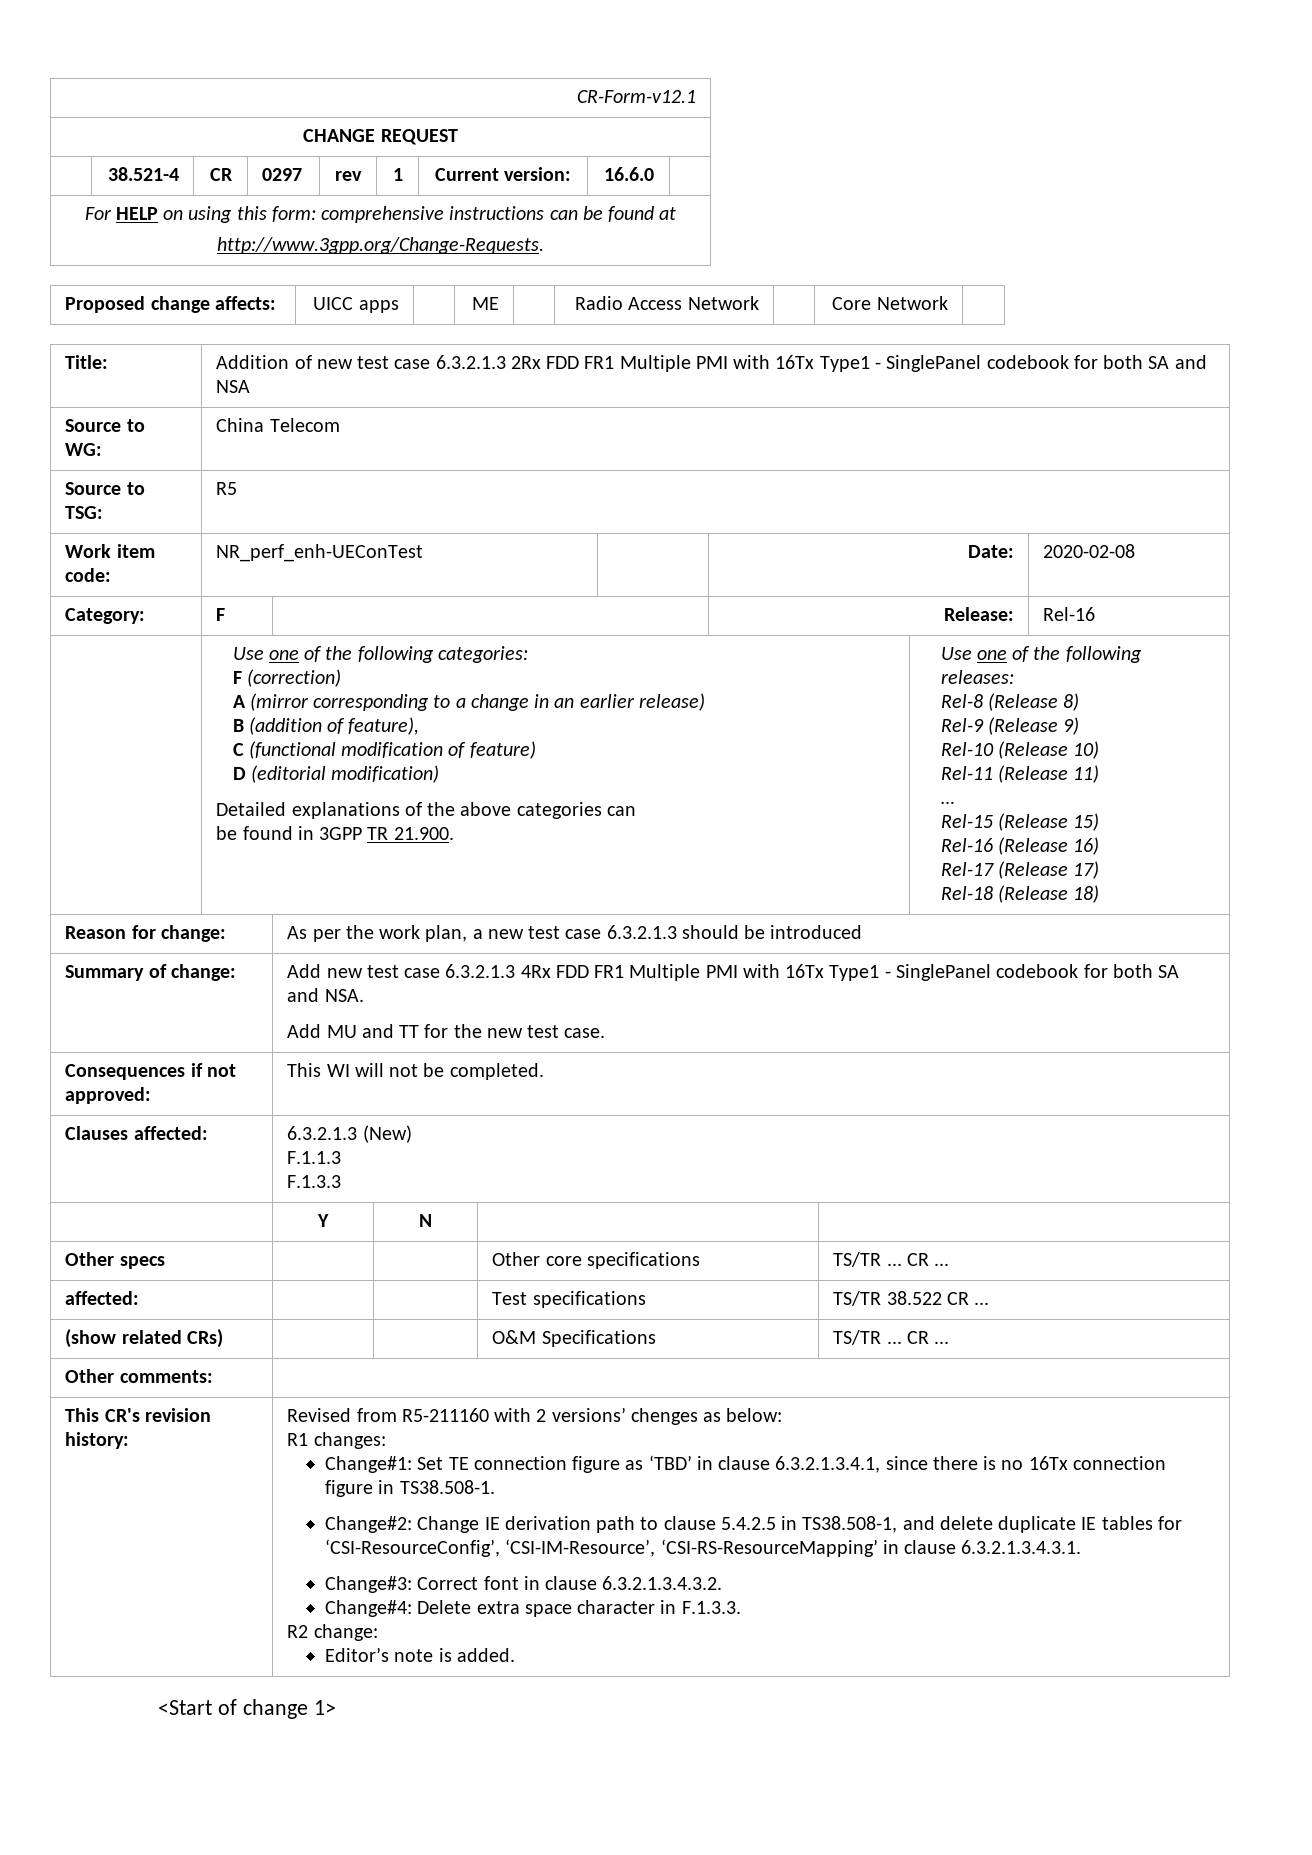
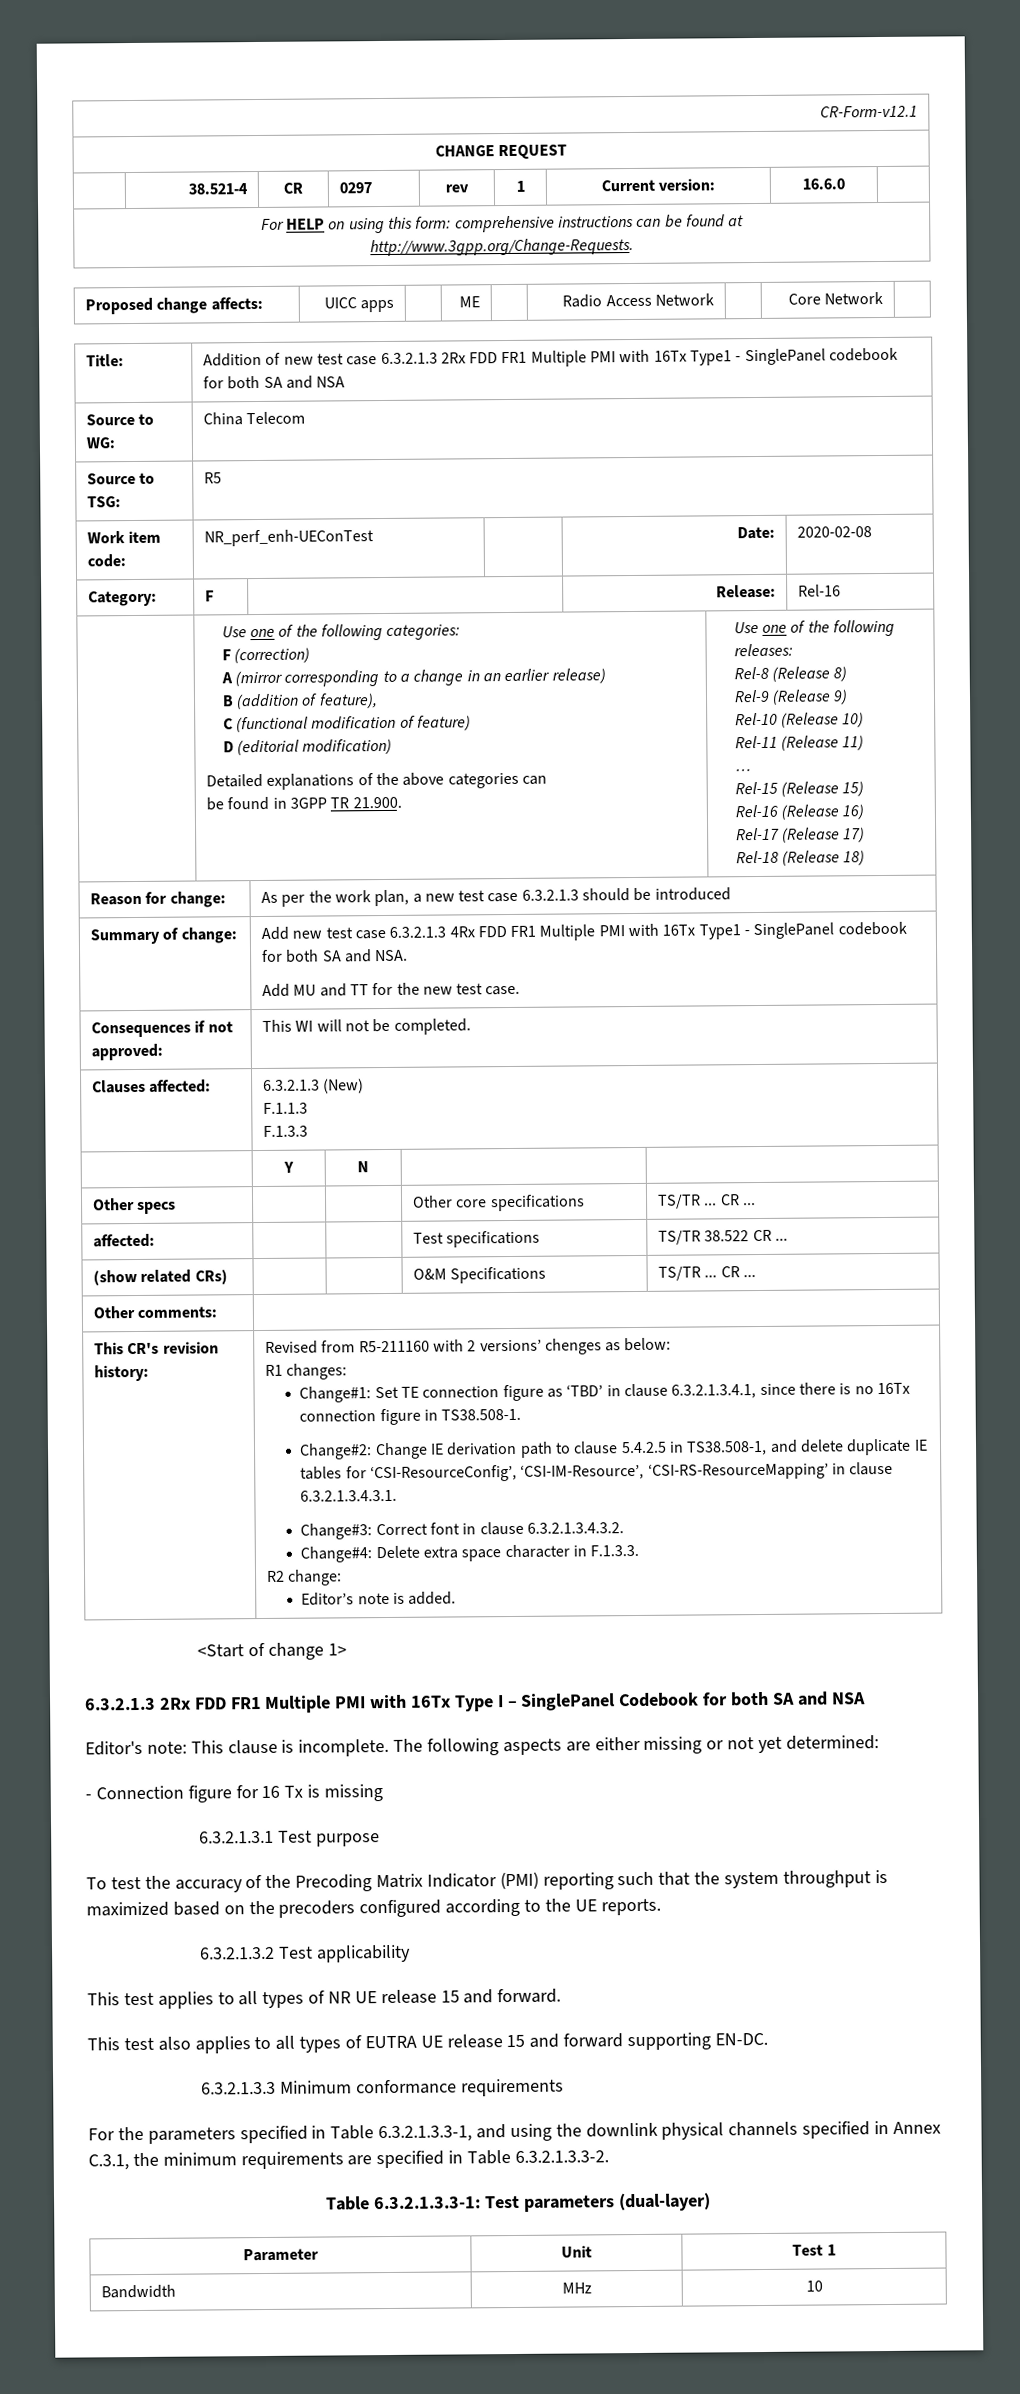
(336, 1707) none -> [85,1691,866,1713] [85,1735,879,1757] [85,1784,384,1803] [198,1830,380,1847] [86,1869,888,1893] [86,1898,661,1918] [199,1944,411,1963] [87,1988,562,2009] [87,2032,768,2054] [200,2078,564,2097] [88,2120,941,2144] [88,2150,609,2171] [326,2192,711,2212] [243,2248,319,2262] [561,2245,592,2258] [792,2244,836,2256] [100,2284,176,2299] [561,2282,592,2294] [805,2280,823,2292] // 6.3.2.1.3 2Rx FDD FR1 Multiple PMI with 16Tx Type I – SinglePanel Codebook for both SA and NSA // Editor's note: This clause is incomplete. The following aspects are either missing or not yet determined: // - Connection figure for 16 Tx is missing // 6.3.2.1.3.1 Test purpose // To test the accuracy of the Precoding Matrix Indicator (PMI) reporting such that the system throughput is maximized based on the precoders configured according to the UE reports. // 6.3.2.1.3.2 Test applicability // This test applies to all types of NR UE release 15 and forward. // This test also applies to all types of EUTRA UE release 15 and forward supporting EN-DC. // 6.3.2.1.3.3 Minimum conformance requirements // For the parameters specified in Table 6.3.2.1.3.3-1, and using the downlink physical channels specified in Annex C.3.1, the minimum requirements are specified in Table 6.3.2.1.3.3-2. // Table 6.3.2.1.3.3-1: Test parameters (dual-layer) // Parameter | Unit | Test 1 // Bandwidth | MHz | 10

